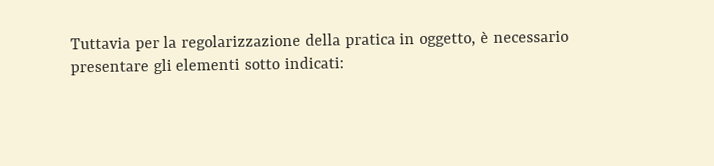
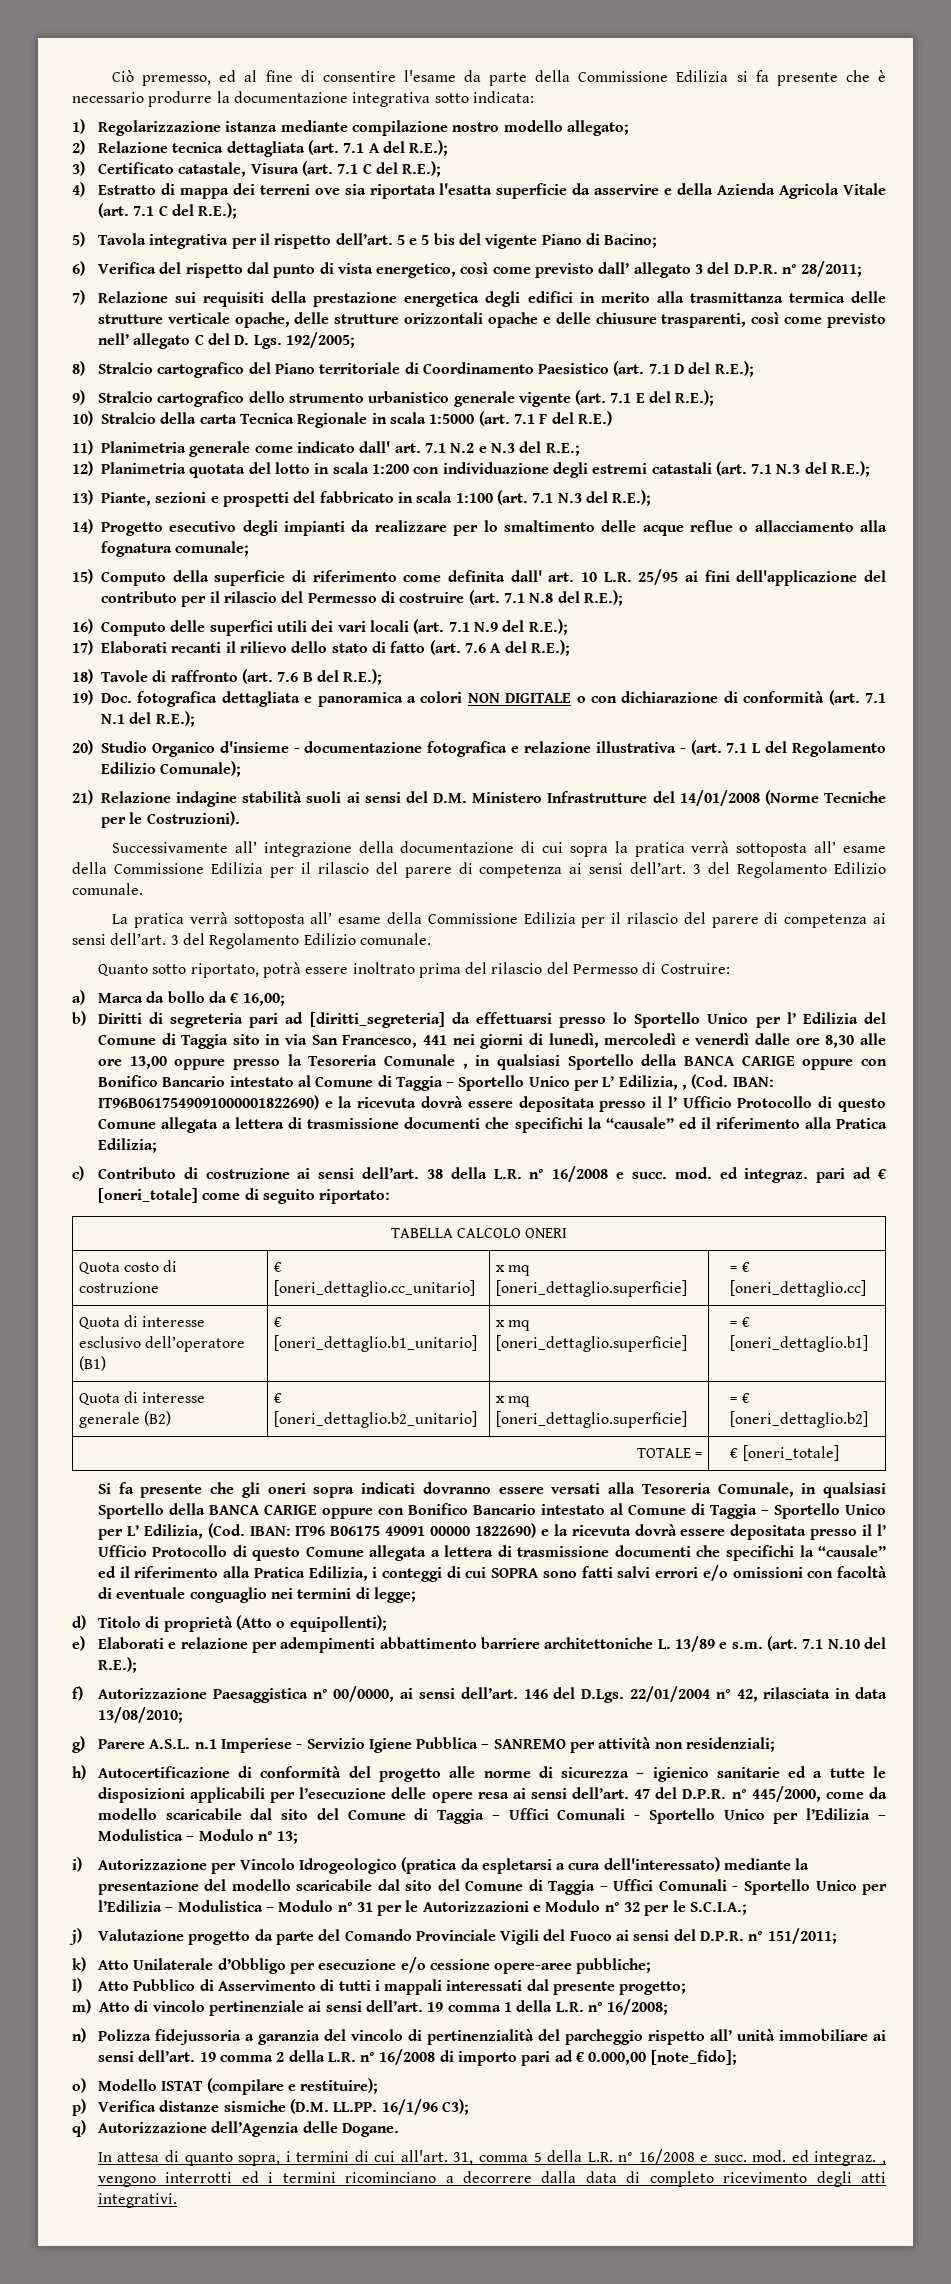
[70,30,569,52] [70,56,344,76] Tuttavia per la regolarizzazione della pratica in oggetto, è necessario presentare gli elementi sotto indicati: -> [112,70,887,86] [72,91,534,107] [72,119,629,136] [72,140,449,157] [72,161,442,177] [72,182,886,199] [97,203,238,219] [72,232,658,249] [72,261,863,278] [72,290,887,307] [97,312,887,328] [97,332,355,349] [72,361,754,378] [72,390,715,407] [72,411,612,428] [72,440,580,457] [72,461,871,478] [72,490,652,507] [72,519,887,536] [101,541,250,557] [72,569,886,586] [101,590,623,607] [72,619,568,636] [72,640,570,656] [72,669,383,685] [72,690,886,707] [101,711,195,727] [72,740,887,757] [101,761,242,777] [72,790,886,807] [101,811,240,828] [112,841,887,857] [72,862,886,878] [72,883,143,895] [112,912,887,928] [72,933,431,949] [97,962,730,978] [72,990,285,1006] [72,1011,887,1028] [97,1033,887,1049] [97,1054,887,1070] [97,1074,774,1091] [97,1095,886,1112] [97,1117,887,1133] [97,1138,157,1153] [72,1166,886,1183] [97,1188,391,1204] [390,1228,568,1238] [78,1260,178,1274] [78,1282,159,1293] [273,1262,282,1272] [273,1280,475,1297] [495,1265,530,1276] [495,1280,687,1297] [730,1262,750,1272] [730,1280,867,1297] [78,1315,206,1329] [78,1336,245,1352] [78,1356,106,1371] [273,1317,282,1327] [273,1335,477,1352] [495,1320,530,1331] [495,1335,687,1352] [730,1317,750,1327] [730,1335,869,1352] [78,1391,206,1405] [78,1411,171,1428] [273,1393,282,1403] [273,1411,477,1428] [495,1396,530,1407] [495,1411,687,1428] [730,1393,750,1403] [730,1411,869,1428] [637,1448,703,1458] [730,1445,839,1461] [97,1482,887,1498] [97,1503,887,1519] [97,1523,886,1540] [97,1545,887,1561] [97,1565,888,1582] [97,1587,416,1603] [72,1615,387,1632] [72,1636,886,1653] [97,1657,137,1673] [72,1686,887,1703] [97,1707,183,1723] [72,1736,776,1753] [72,1765,887,1782] [97,1786,887,1803] [97,1808,886,1824] [97,1829,299,1844] [72,1857,810,1874] [97,1879,887,1895] [97,1900,748,1916] [69,1928,837,1945] [72,1957,652,1974] [72,1978,687,1995] [72,1999,669,2016] [72,2028,887,2045] [97,2049,737,2066] [72,2078,379,2095] [72,2099,469,2116] [72,2120,399,2137] [97,2149,887,2166] [97,2171,887,2187] [97,2193,177,2208] Ciò premesso, ed al fine di consentire l'esame da parte della Commissione Edilizia si fa presente che è necessario produrre la documentazione integrativa sotto indicata: // 1) Regolarizzazione istanza mediante compilazione nostro modello allegato; // 2) Relazione tecnica dettagliata (art. 7.1 A del R.E.); // 3) Certificato catastale, Visura (art. 7.1 C del R.E.); // 4) Estratto di mappa dei terreni ove sia riportata l'esatta superficie da asservire e della Azienda Agricola Vitale (art. 7.1 C del R.E.); // 5) Tavola integrativa per il rispetto dell’art. 5 e 5 bis del vigente Piano di Bacino; // 6) Verifica del rispetto dal punto di vista energetico, così come previsto dall’ allegato 3 del D.P.R. n° 28/2011; // 7) Relazione sui requisiti della prestazione energetica degli edifici in merito alla trasmittanza termica delle strutture verticale opache, delle strutture orizzontali opache e delle chiusure trasparenti, così come previsto nell’ allegato C del D. Lgs. 192/2005; // 8) Stralcio cartografico del Piano territoriale di Coordinamento Paesistico (art. 7.1 D del R.E.); // 9) Stralcio cartografico dello strumento urbanistico generale vigente (art. 7.1 E del R.E.); // 10) Stralcio della carta Tecnica Regionale in scala 1:5000 (art. 7.1 F del R.E.) // 11) Planimetria generale come indicato dall' art. 7.1 N.2 e N.3 del R.E.; // 12) Planimetria quotata del lotto in scala 1:200 con individuazione degli estremi catastali (art. 7.1 N.3 del R.E.); // 13) Piante, sezioni e prospetti del fabbricato in scala 1:100 (art. 7.1 N.3 del R.E.); // 14) Progetto esecutivo degli impianti da realizzare per lo smaltimento delle acque reflue o allacciamento alla fognatura comunale; // 15) Computo della superficie di riferimento come definita dall' art. 10 L.R. 25/95 ai fini dell'applicazione del contributo per il rilascio del Permesso di costruire (art. 7.1 N.8 del R.E.); // 16) Computo delle superfici utili dei vari locali (art. 7.1 N.9 del R.E.); // 17) Elaborati recanti il rilievo dello stato di fatto (art. 7.6 A del R.E.); // 18) Tavole di raffronto (art. 7.6 B del R.E.); // 19) Doc. fotografica dettagliata e panoramica a colori NON DIGITALE o con dichiarazione di conformità (art. 7.1 N.1 del R.E.); // 20) Studio Organico d'insieme - documentazione fotografica e relazione illustrativa - (art. 7.1 L del Regolamento Edilizio Comunale); // 21) Relazione indagine stabilità suoli ai sensi del D.M. Ministero Infrastrutture del 14/01/2008 (Norme Tecniche per le Costruzioni). // Successivamente all’ integrazione della documentazione di cui sopra la pratica verrà sottoposta all’ esame della Commissione Edilizia per il rilascio del parere di competenza ai sensi dell’art. 3 del Regolamento Edilizio comunale. // La pratica verrà sottoposta all’ esame della Commissione Edilizia per il rilascio del parere di competenza ai sensi dell’art. 3 del Regolamento Edilizio comunale. // Quanto sotto riportato, potrà essere inoltrato prima del rilascio del Permesso di Costruire: // a) Marca da bollo da € 16,00; // b) Diritti di segreteria pari ad [diritti_segreteria] da effettuarsi presso lo Sportello Unico per l’ Edilizia del Comune di Taggia sito in via San Francesco, 441 nei giorni di lunedì, mercoledì e venerdì dalle ore 8,30 alle ore 13,00 oppure presso la Tesoreria Comunale , in qualsiasi Sportello della BANCA CARIGE oppure con Bonifico Bancario intestato al Comune di Taggia – Sportello Unico per L’ Edilizia, , (Cod. IBAN: IT96B0617549091000001822690) e la ricevuta dovrà essere depositata presso il l’ Ufficio Protocollo di questo Comune allegata a lettera di trasmissione documenti che specifichi la “causale” ed il riferimento alla Pratica Edilizia; // c) Contributo di costruzione ai sensi dell’art. 38 della L.R. n° 16/2008 e succ. mod. ed integraz. pari ad € [oneri_totale] come di seguito riportato: // TABELLA CALCOLO ONERI // Quota costo di costruzione | € [oneri_dettaglio.cc_unitario] | x mq [oneri_dettaglio.superficie] | = € [oneri_dettaglio.cc] // Quota di interesse esclusivo dell’operatore (B1) | € [oneri_dettaglio.b1_unitario] | x mq [oneri_dettaglio.superficie] | = € [oneri_dettaglio.b1] // Quota di interesse generale (B2) | € [oneri_dettaglio.b2_unitario] | x mq [oneri_dettaglio.superficie] | = € [oneri_dettaglio.b2] // TOTALE = | € [oneri_totale] // Si fa presente che gli oneri sopra indicati dovranno essere versati alla Tesoreria Comunale, in qualsiasi Sportello della BANCA CARIGE oppure con Bonifico Bancario intestato al Comune di Taggia – Sportello Unico per L’ Edilizia, (Cod. IBAN: IT96 B06175 49091 00000 1822690) e la ricevuta dovrà essere depositata presso il l’ Ufficio Protocollo di questo Comune allegata a lettera di trasmissione documenti che specifichi la “causale” ed il riferimento alla Pratica Edilizia, i conteggi di cui SOPRA sono fatti salvi errori e/o omissioni con facoltà di eventuale conguaglio nei termini di legge; // d) Titolo di proprietà (Atto o equipollenti); // e) Elaborati e relazione per adempimenti abbattimento barriere architettoniche L. 13/89 e s.m. (art. 7.1 N.10 del R.E.); // f) Autorizzazione Paesaggistica n° 00/0000, ai sensi dell’art. 146 del D.Lgs. 22/01/2004 n° 42, rilasciata in data 13/08/2010; // g) Parere A.S.L. n.1 Imperiese - Servizio Igiene Pubblica – SANREMO per attività non residenziali; // h) Autocertificazione di conformità del progetto alle norme di sicurezza – igienico sanitarie ed a tutte le disposizioni applicabili per l’esecuzione delle opere resa ai sensi dell’art. 47 del D.P.R. n° 445/2000, come da modello scaricabile dal sito del Comune di Taggia – Uffici Comunali - Sportello Unico per l’Edilizia – Modulistica – Modulo n° 13; // i) Autorizzazione per Vincolo Idrogeologico (pratica da espletarsi a cura dell'interessato) mediante la presentazione del modello scaricabile dal sito del Comune di Taggia – Uffici Comunali - Sportello Unico per l’Edilizia – Modulistica – Modulo n° 31 per le Autorizzazioni e Modulo n° 32 per le S.C.I.A.; // j) Valutazione progetto da parte del Comando Provinciale Vigili del Fuoco ai sensi del D.P.R. n° 151/2011; // k) Atto Unilaterale d’Obbligo per esecuzione e/o cessione opere-aree pubbliche; // l) Atto Pubblico di Asservimento di tutti i mappali interessati dal presente progetto; // m) Atto di vincolo pertinenziale ai sensi dell’art. 19 comma 1 della L.R. n° 16/2008; // n) Polizza fidejussoria a garanzia del vincolo di pertinenzialità del parcheggio rispetto all’ unità immobiliare ai sensi dell’art. 19 comma 2 della L.R. n° 16/2008 di importo pari ad € 0.000,00 [note_fido]; // o) Modello ISTAT (compilare e restituire); // p) Verifica distanze sismiche (D.M. LL.PP. 16/1/96 C3); // q) Autorizzazione dell’Agenzia delle Dogane. // In attesa di quanto sopra, i termini di cui all'art. 31, comma 5 della L.R. n° 16/2008 e succ. mod. ed integraz. , vengono interrotti ed i termini ricominciano a decorrere dalla data di completo ricevimento degli atti integrativi.

